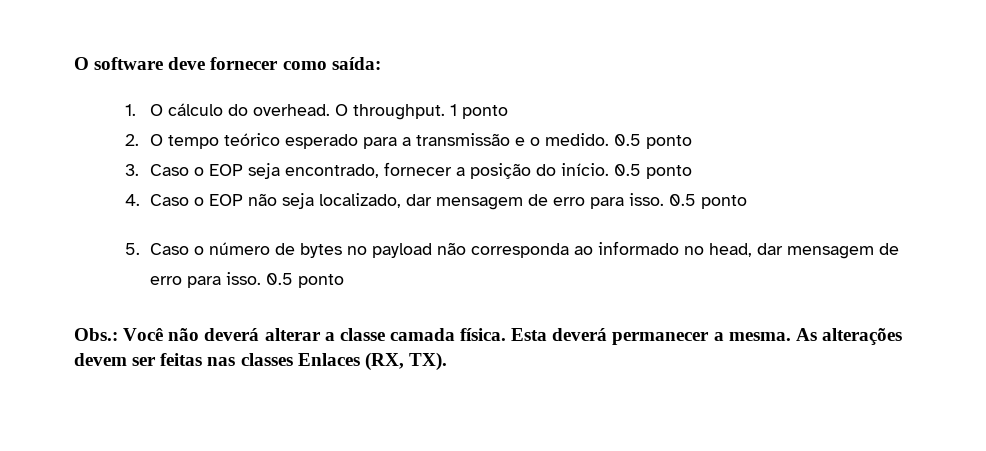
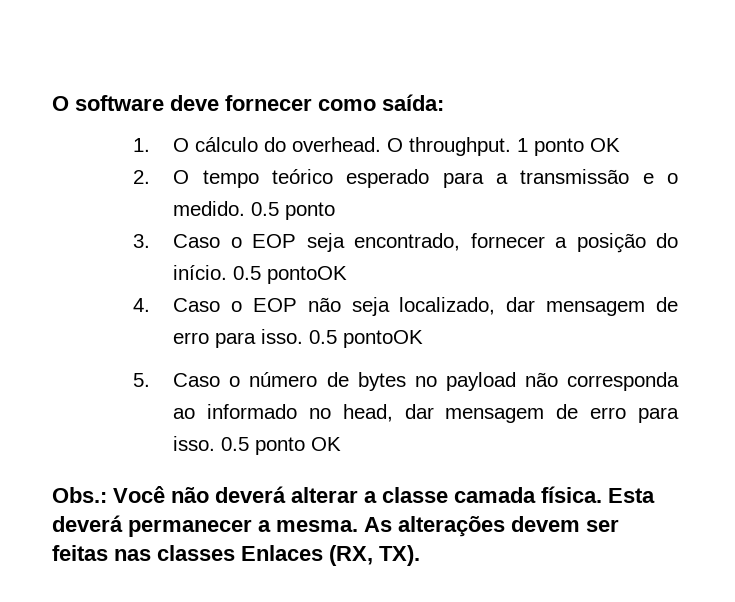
(508, 112) none -> [590,138,621,152] OK
[645,165,692,179] ponto -> [267,266,348,284] pontoOK
[700,195,747,209] ponto -> [343,330,424,348] pontoOK
(344, 281) none -> [311,437,342,451] OK

